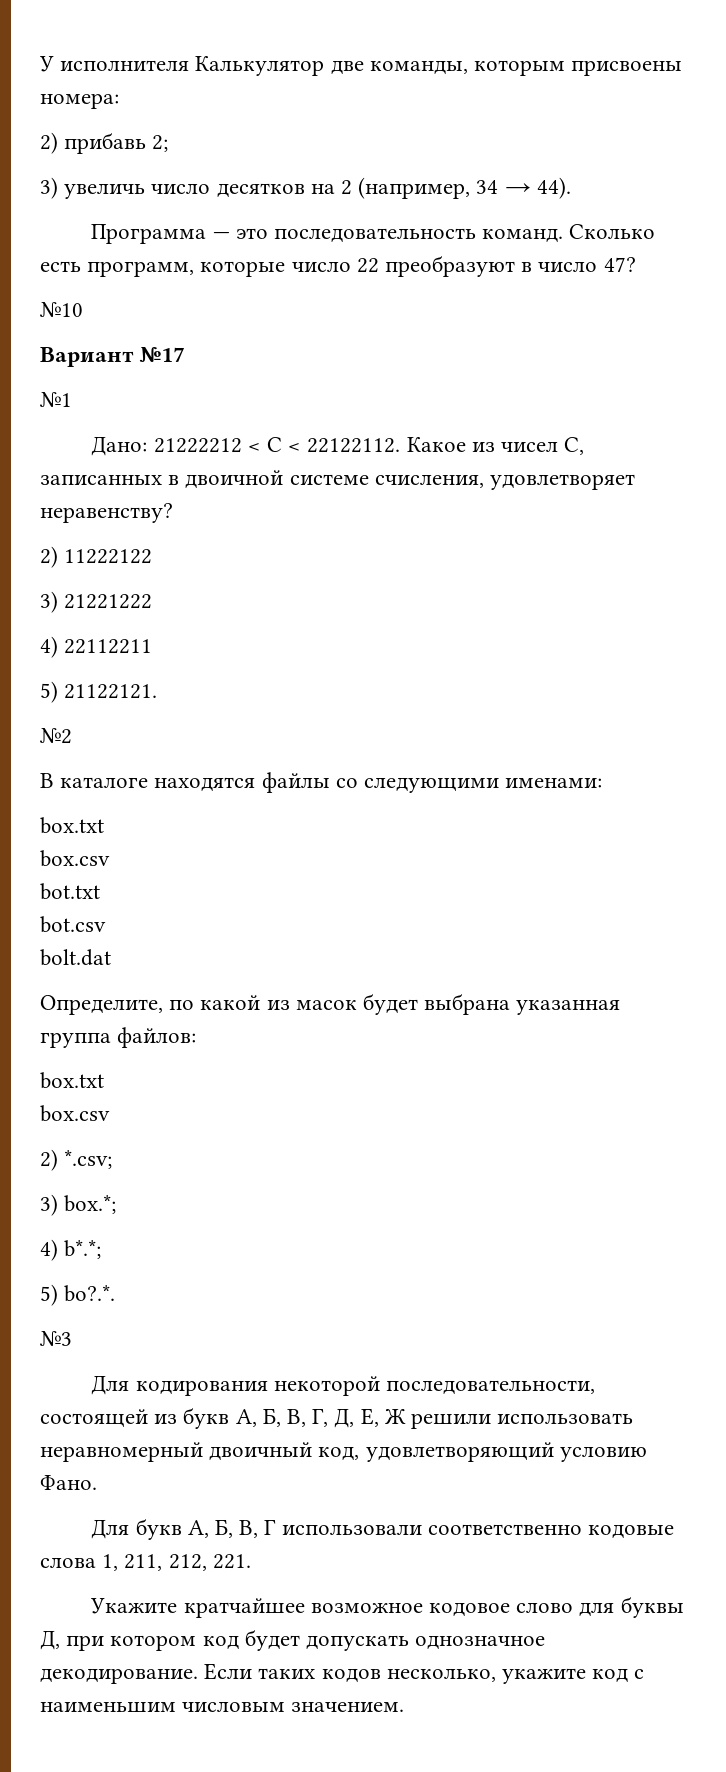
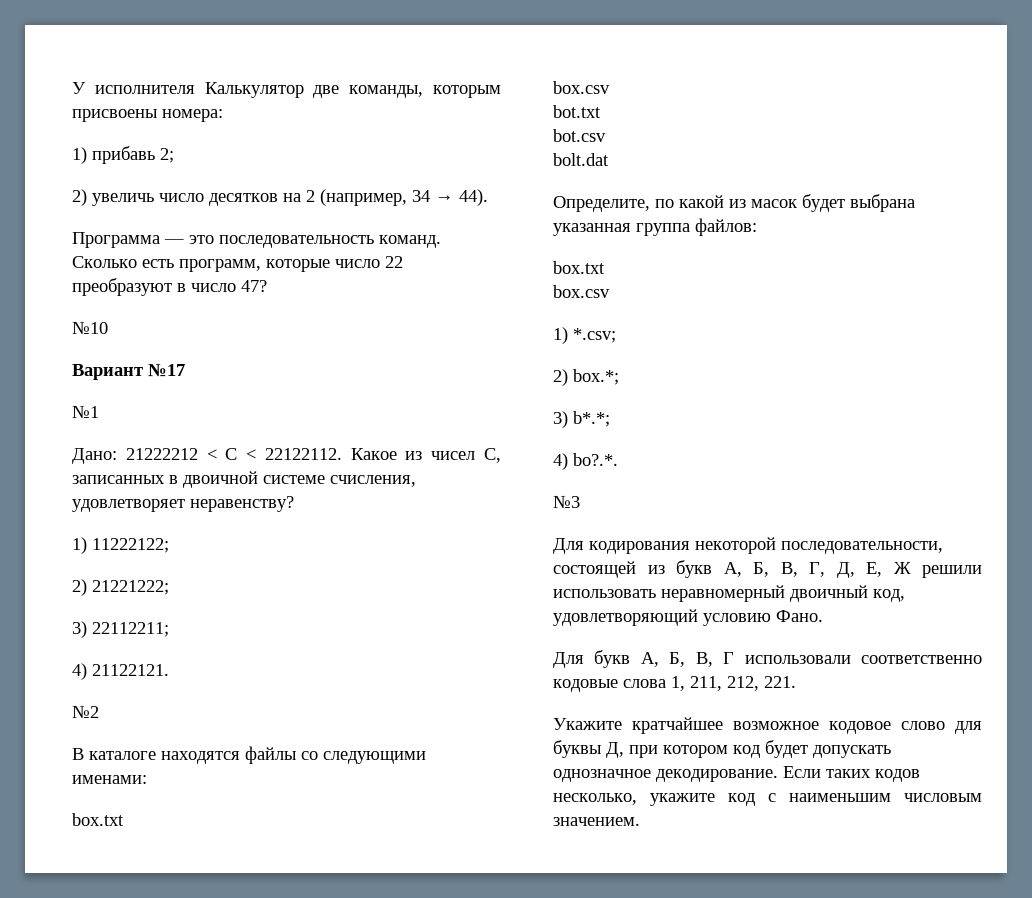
[40,132,58,154] 2) -> [72,147,87,164] 1)
[40,177,58,199] 3) -> [72,189,87,206] 2)
[40,546,153,568] [40,591,153,613] [40,636,153,658] [40,681,58,703] // 2) 11222122 // 3) 21221222 // 4) 22112211 // 5) -> [72,537,169,554] [72,579,169,596] [72,621,169,638] [72,663,87,680] // 1) 11222122; // 2) 21221222; // 3) 22112211; // 4)
[40,1149,58,1171] 2) -> [553,327,568,344] 1)
[40,1194,58,1216] 3) -> [553,369,568,386] 2)
[40,1239,58,1261] 4) -> [553,411,568,428] 3)
[40,1284,58,1306] 5) -> [553,453,568,470] 4)

